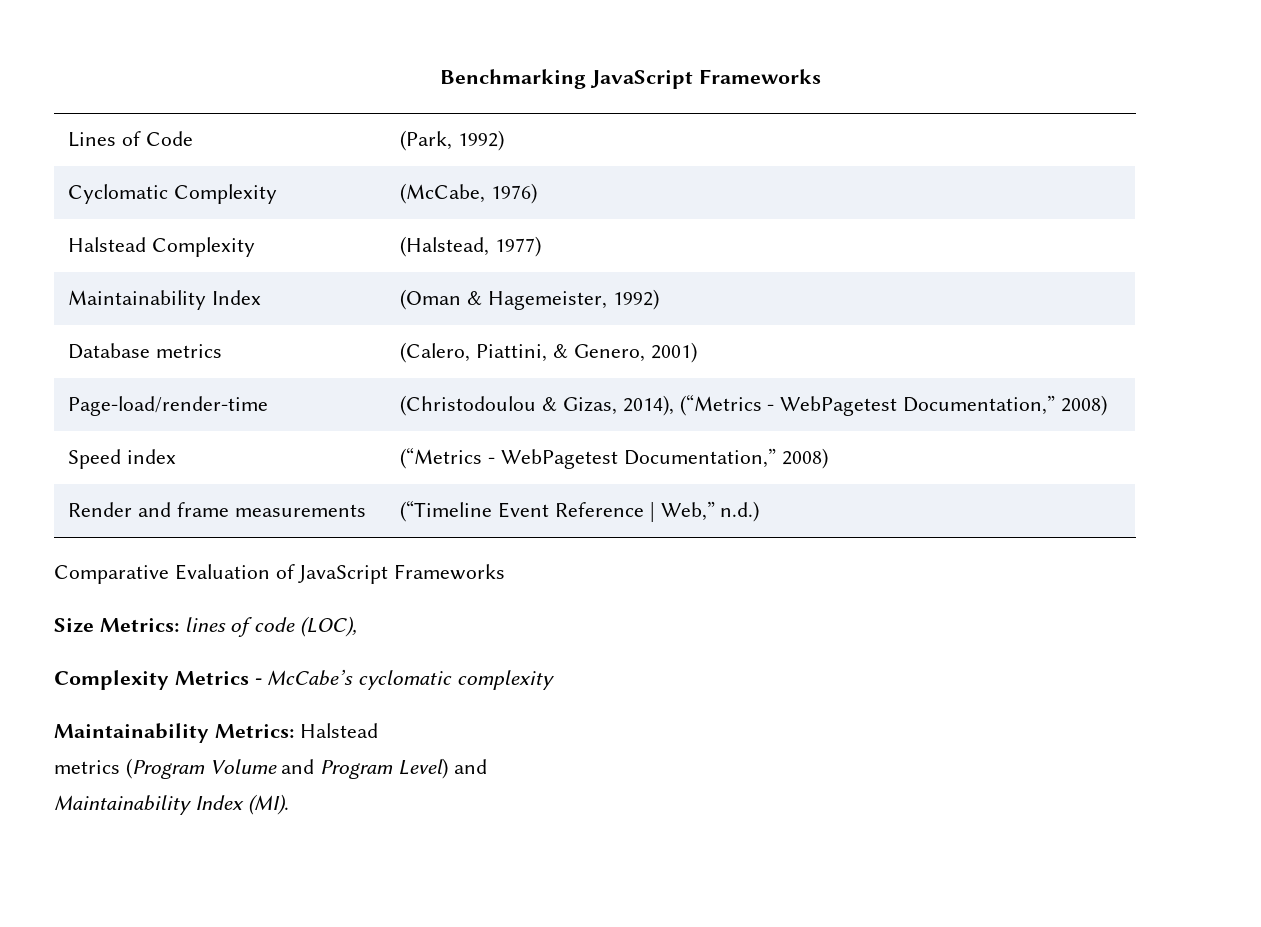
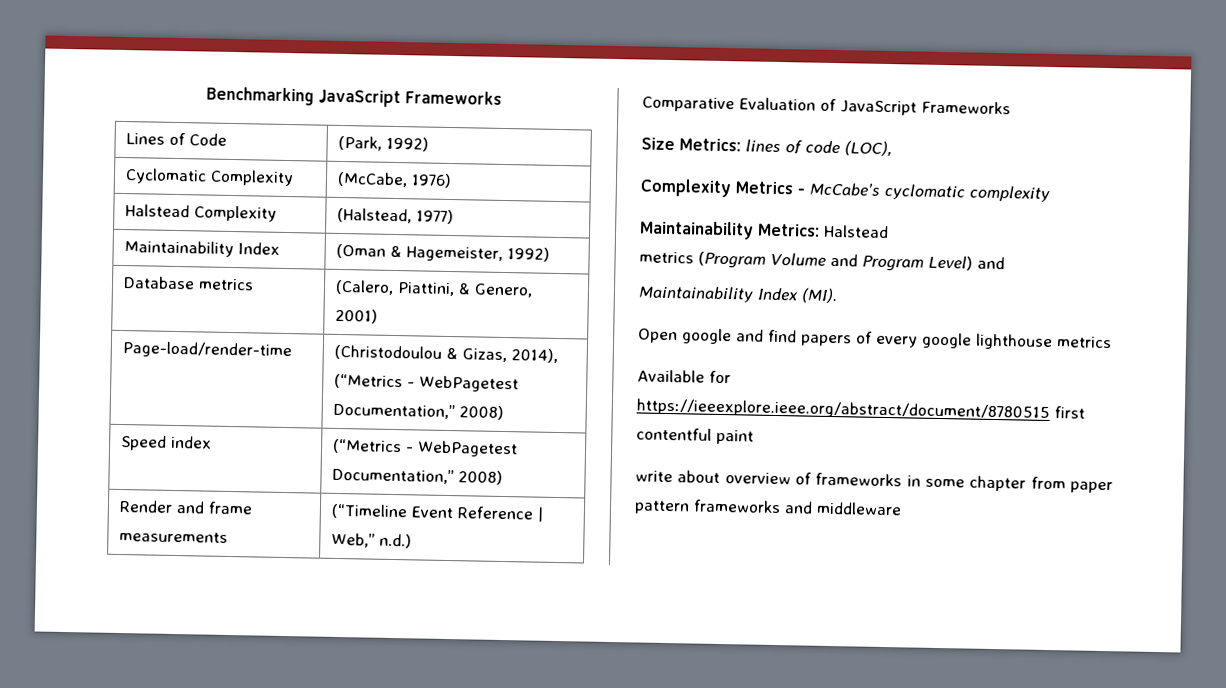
(289, 804) none -> [638,328,1112,351] [637,369,731,384] [636,398,1085,422] [636,427,754,445] [635,470,1113,494] [634,499,902,516] // Open google and find papers of every google lighthouse metrics // Available for https://ieeexplore.ieee.org/abstract/document/8780515 first contentful paint // write about overview of frameworks in some chapter from paper pattern frameworks and middleware

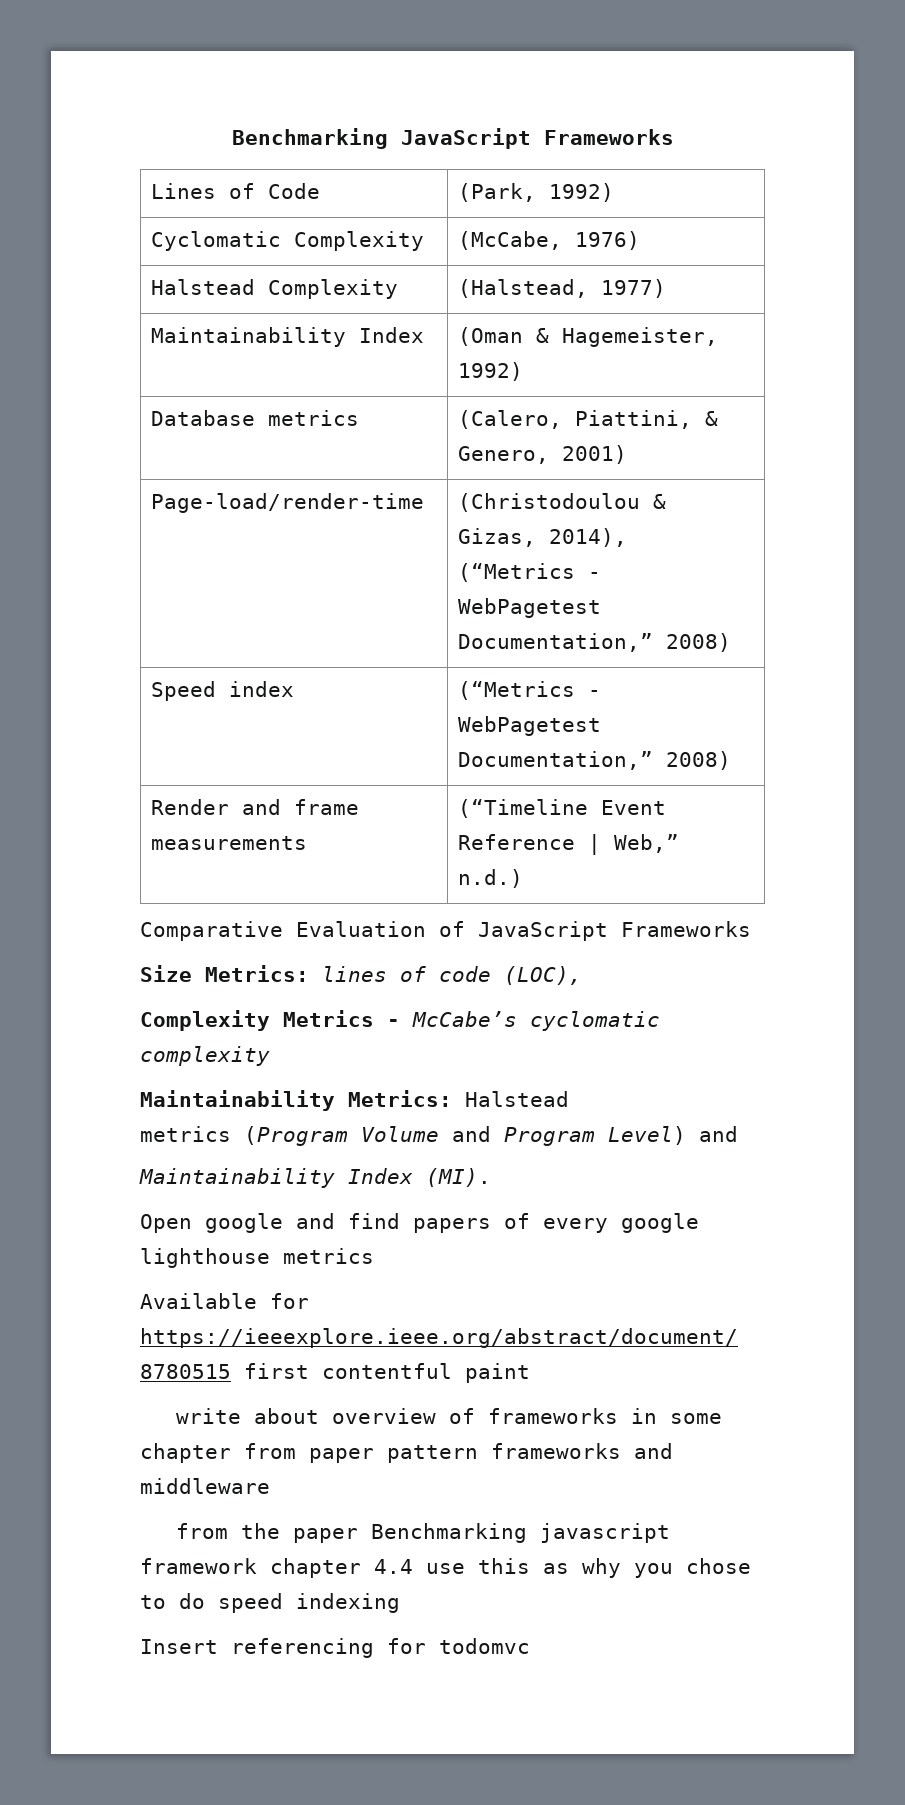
(902, 508) none -> [176,1523,671,1543] [140,1558,751,1578] [140,1593,400,1613] [140,1638,530,1658] // from the paper Benchmarking javascript framework chapter 4.4 use this as why you chose to do speed indexing // Insert referencing for todomvc

